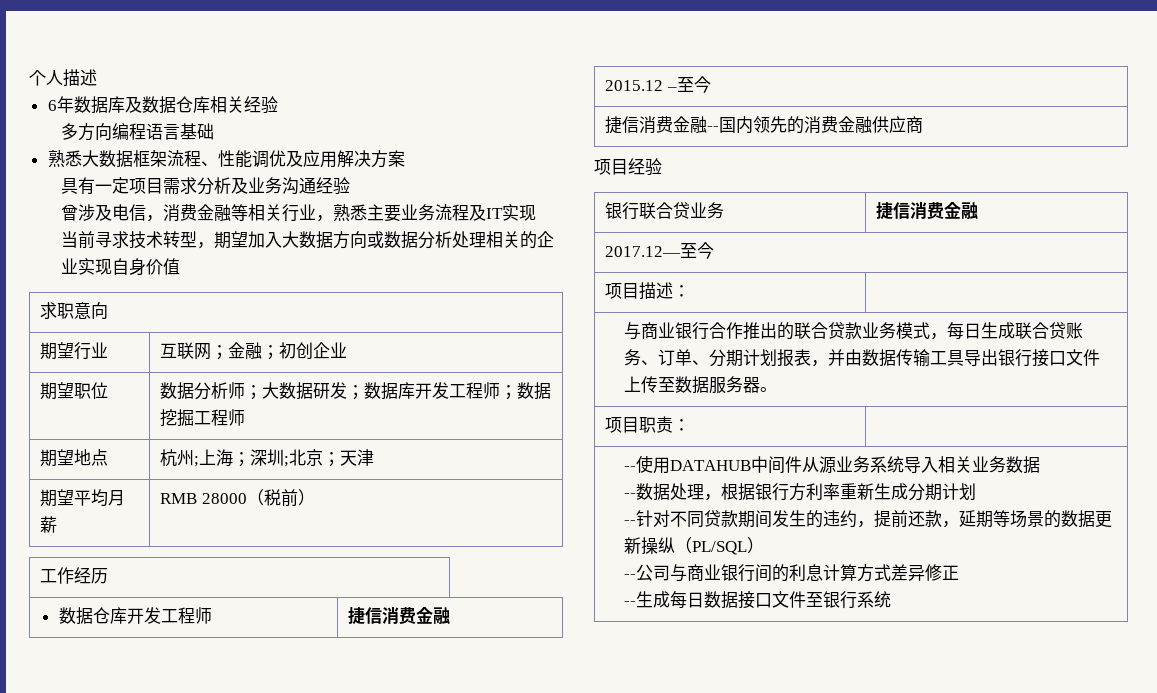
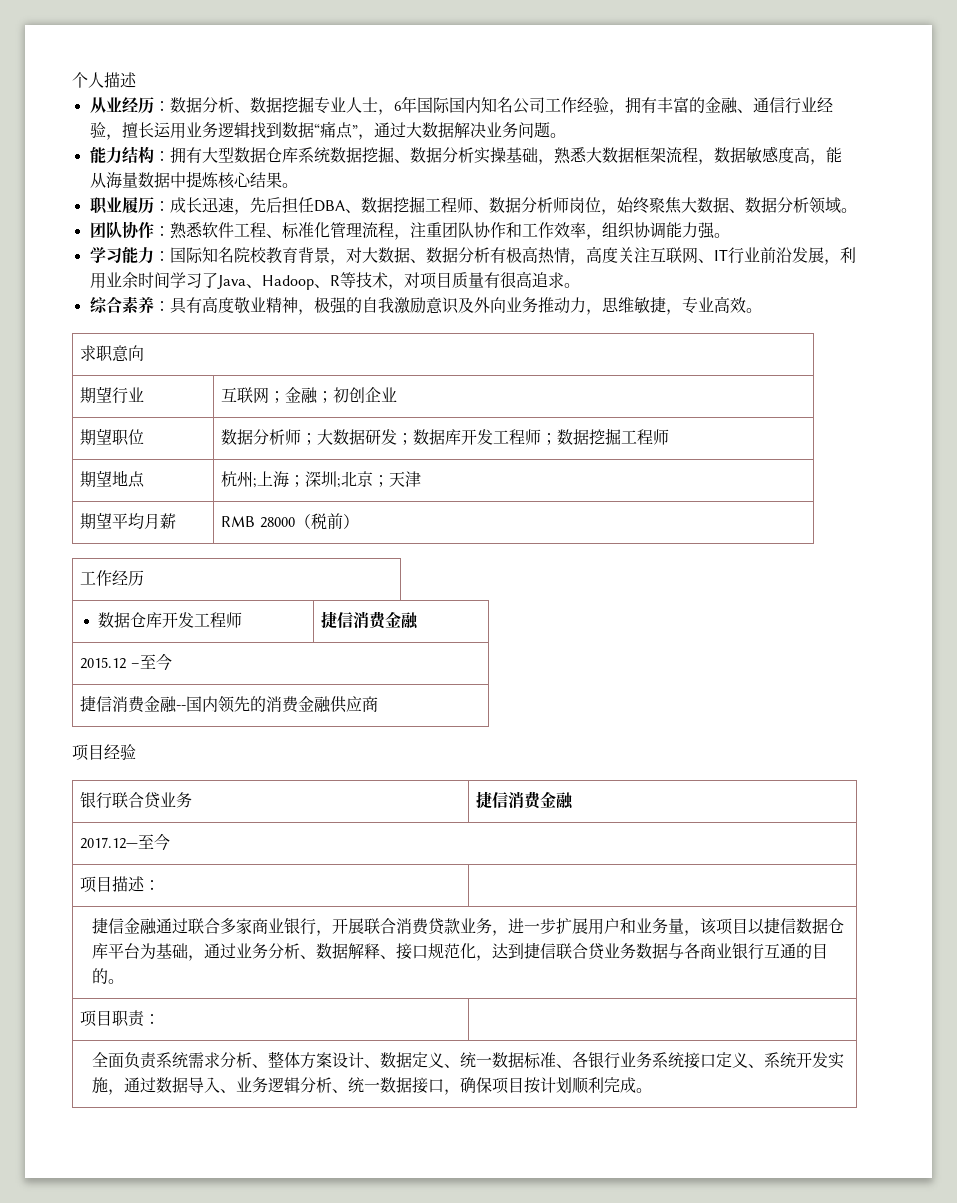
[47,96,278,114] [61,123,215,141] 6年数据库及数据仓库相关经验 // 多方向编程语言基础 // -> [89,96,833,115] [89,121,566,140] [89,146,554,165] 从业经历：数据分析、数据挖掘专业人士，6年国际国内知名公司工作经验，拥有丰富的金融、通信行业经验，擅长运用业务逻辑找到数据“痛点”，通过大数据解决业务问题。 // 能力结构：拥有大型数据仓库系统数据挖掘、数据分析实操基础，
[200,150,405,168] [61,177,351,195] [61,204,537,222] [61,231,555,249] [61,258,181,276] 、性能调优及应用解决方案 // 具有一定项目需求分析及业务沟通经验 // 曾涉及电信，消费金融等相关行业，熟悉主要业务流程及IT实现 // 当前寻求技术转型，期望加入大数据方向或数据分析处理相关的企业实现自身价值 -> [697,146,842,165] [89,171,298,189] [89,196,857,215] [89,221,730,240] [89,246,856,265] [89,271,580,290] [89,296,762,315] ，数据敏感度高，能从海量数据中提炼核心结果。 // 职业履历：成长迅速，先后担任DBA、数据挖掘工程师、数据分析师岗位，始终聚焦大数据、数据分析领域。 // 团队协作：熟悉软件工程、标准化管理流程，注重团队协作和工作效率，组织协调能力强。 // 学习能力：国际知名院校教育背景，对大数据、数据分析有极高热情，高度关注互联网、IT行业前沿发展，利用业余时间学习了Java、Hadoop、R等技术，对项目质量有很高追求。 // 综合素养：具有高度敬业精神，极强的自我激励意识及外向业务推动力，思维敏捷，专业高效。
[624,322,1084,340] [624,349,1101,367] [624,376,778,394] [604,416,690,433] [624,455,1041,474] [624,483,977,501] [624,510,1113,528] [624,537,765,555] [624,564,960,582] [624,591,892,609] 与商业银行合作推出的联合贷款业务模式，每日生成联合贷账务、订单、分期计划报表，并由数据传输工具导出银行接口文件上传至数据服务器。 // 项目职责： | // --使用DATAHUB中间件从源业务系统导入相关业务数据 // --数据处理，根据银行方利率重新生成分期计划 // --针对不同贷款期间发生的违约，提前还款，延期等场景的数据更新操纵（PL/SQL） // --公司与商业银行间的利息计算方式差异修正 // --生成每日数据接口文件至银行系统 -> [92,917,845,936] [92,942,829,961] [92,968,125,984] [80,1010,161,1027] [92,1051,845,1069] [92,1077,653,1095] 捷信金融通过联合多家商业银行，开展联合消费贷款业务，进一步扩展用户和业务量，该项目以捷信数据仓库平台为基础，通过业务分析、数据解释、接口规范化，达到捷信联合贷业务数据与各商业银行互通的目的。 // 项目职责： | // 全面负责系统需求分析、整体方案设计、数据定义、统一数据标准、各银行业务系统接口定义、系统开发实施，通过数据导入、业务逻辑分析、统一数据接口，确保项目按计划顺利完成。

